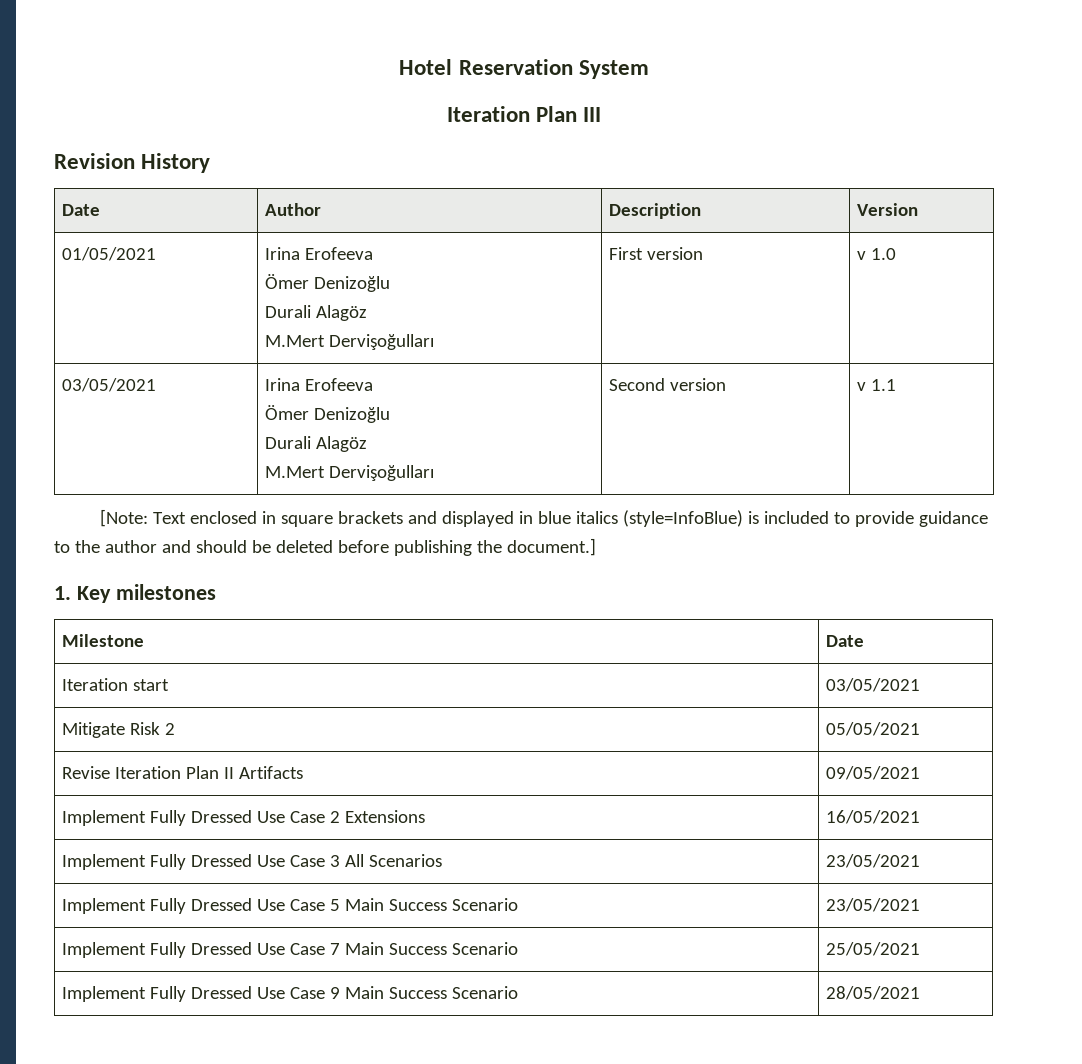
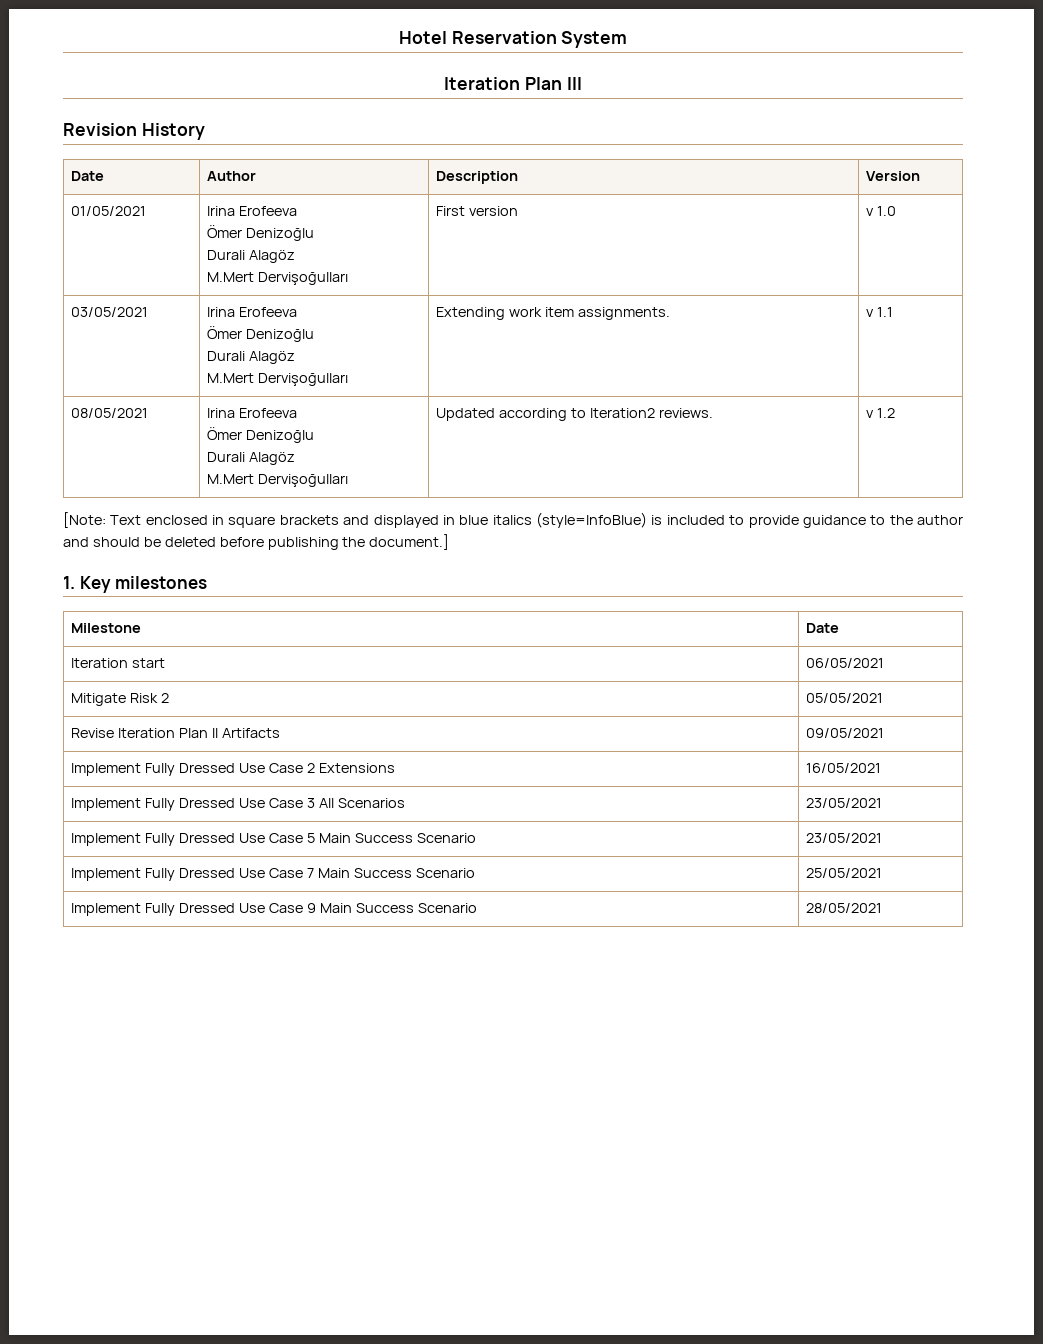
[608,378,726,391] [856,379,896,391] Second version | v 1.1 -> [436,307,671,320] [866,307,894,317] [71,408,149,418] [207,408,298,418] [207,427,315,443] [207,452,296,465] [207,474,349,487] [436,408,714,421] [866,408,896,418] Extending work item assignments. | v 1.1 // 08/05/2021 | Irina Erofeeva // Ömer Denizoğlu // Durali Alagöz // M.Mert Dervişoğulları | Updated according to Iteration2 reviews. | v 1.2
[825,678,920,692] 03/05/2021 -> [806,658,885,668] 06/05/2021

